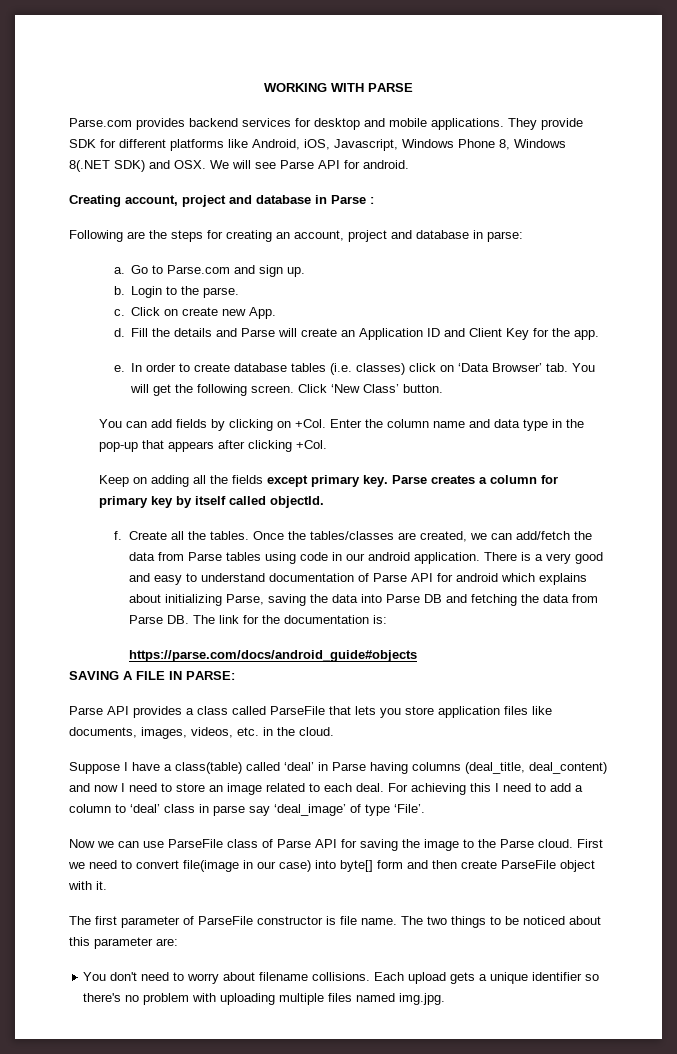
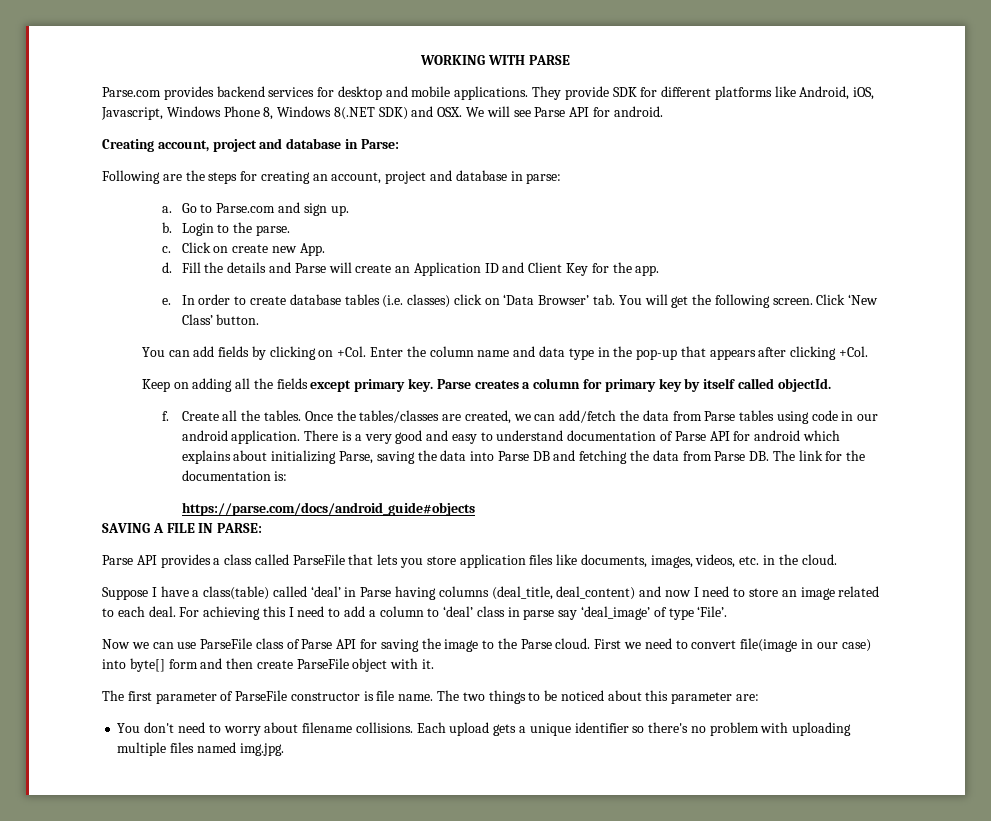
[331,195,374,204] Parse : -> [360,139,399,149] Parse:

